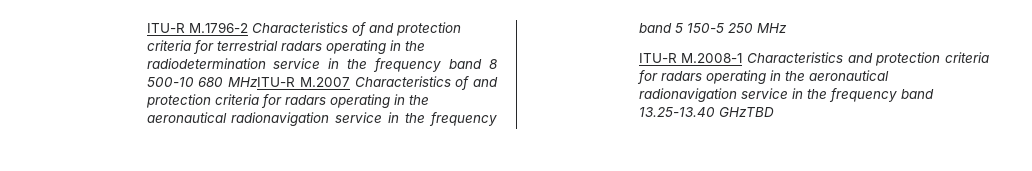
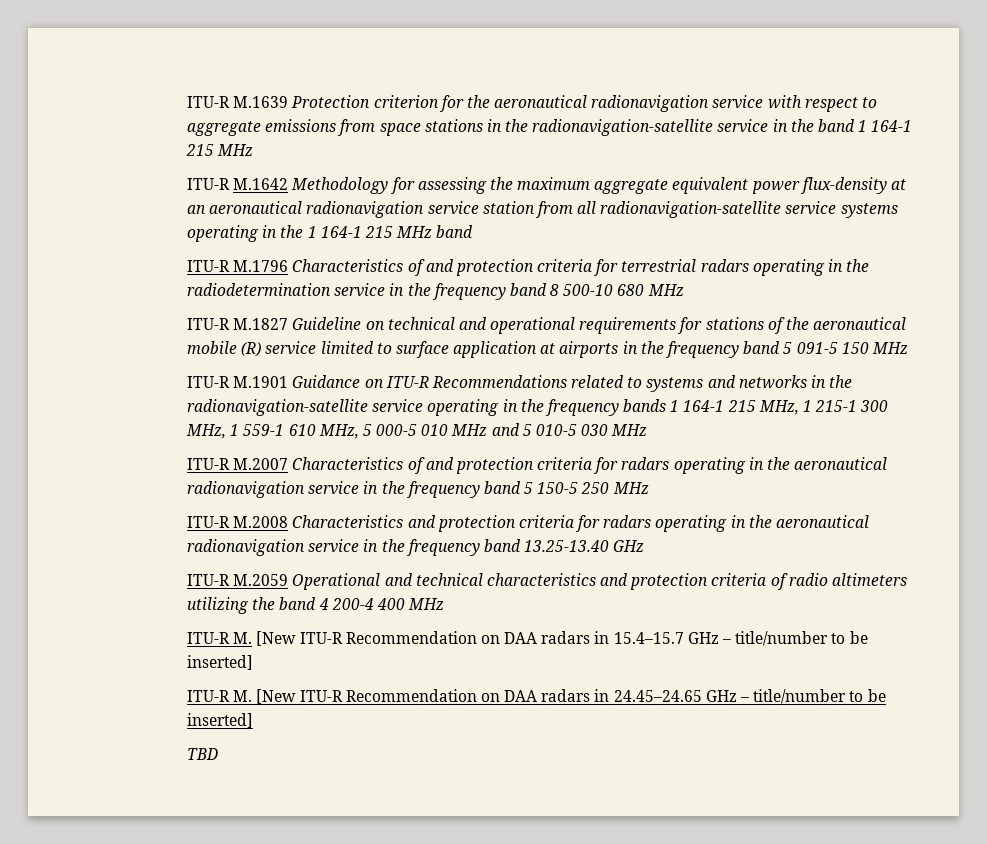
[146,22,248,33] ITU-R M.1796-2 -> [186,95,878,112] [186,119,913,136] [185,144,254,156] [186,177,907,194] [186,201,898,218] [186,225,474,242] [186,260,289,272] ITU-R M.1639 Protection criterion for the aeronautical radionavigation service with respect to aggregate emissions from space stations in the radionavigation-satellite service in the band 1 164-1 215 MHz // ITU-R M.1642 Methodology for assessing the maximum aggregate equivalent power flux-density at an aeronautical radionavigation service station from all radionavigation-satellite service systems operating in the 1 164-1 215 MHz band // ITU-R M.1796
[228,77,296,87] MHzITU-R -> [647,284,684,296] [186,317,907,334] [186,341,908,358] [186,375,853,392] [186,399,889,416] [185,423,648,439] [186,458,230,470] MHz // ITU-R M.1827 Guideline on technical and operational requirements for stations of the aeronautical mobile (R) service limited to surface application at airports in the frequency band 5 091-5 150 MHz // ITU-R M.1901 Guidance on ITU-R Recommendations related to systems and networks in the radionavigation-satellite service operating in the frequency bands 1 164-1 215 MHz, 1 215-1 300 MHz, 1 559-1 610 MHz, 5 000-5 010 MHz and 5 010-5 030 MHz // ITU-R
[681,53,743,63] M.2008-1 -> [233,516,289,528] M.2008
[718,107,774,117] GHzTBD -> [613,540,645,552] [186,573,908,590] [186,597,445,614] [186,631,868,646] [186,655,253,670] [186,689,886,704] [186,713,253,728] [186,748,218,760] GHz // ITU-R M.2059 Operational and technical characteristics and protection criteria of radio altimeters utilizing the band 4 200-4 400 MHz // ITU-R M. [New ITU-R Recommendation on DAA radars in 15.4–15.7 GHz – title/number to be inserted] // ITU-R M. [New ITU-R Recommendation on DAA radars in 24.45–24.65 GHz – title/number to be inserted] // TBD

